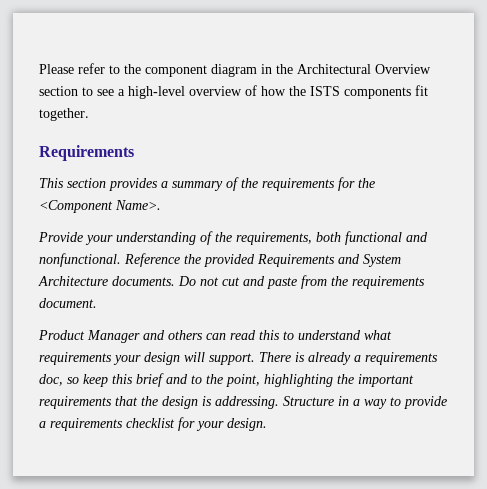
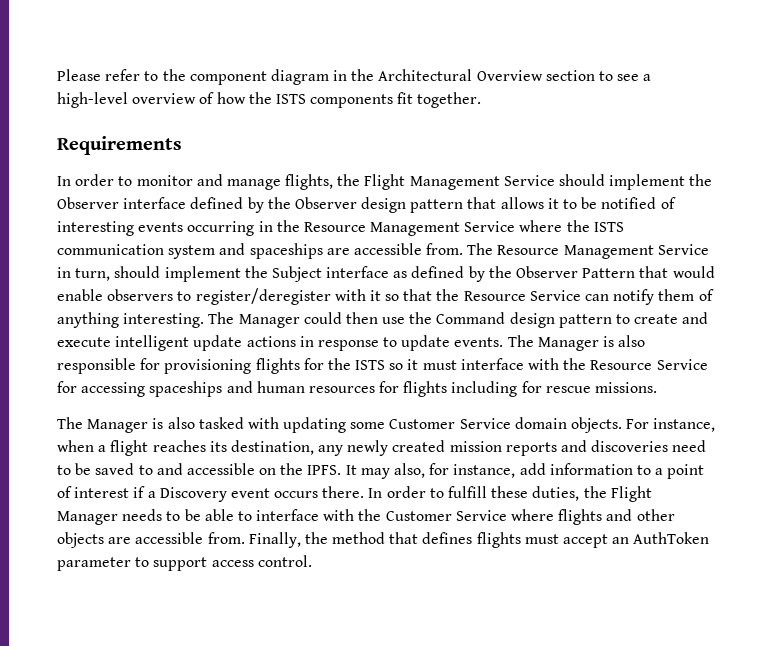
[39,177,375,191] [39,200,161,213] [38,231,428,245] [39,253,401,267] [38,275,425,289] [39,298,97,308] [38,330,392,343] [39,352,438,365] [39,373,414,387] [39,396,447,409] [39,417,267,431] This section provides a summary of the requirements for the <Component Name>. // Provide your understanding of the requirements, both functional and nonfunctional. Reference the provided Requirements and System Architecture documents. Do not cut and paste from the requirements document. // Product Manager and others can read this to understand what requirements your design will support. There is already a requirements doc, so keep this brief and to the point, highlighting the important requirements that the design is addressing. Structure in a way to provide a requirements checklist for your design. -> [57,174,713,190] [57,197,676,213] [57,220,624,236] [57,243,709,259] [57,266,715,282] [57,288,714,305] [57,312,709,328] [57,335,646,351] [57,358,708,374] [57,381,658,397] [57,417,716,433] [57,440,707,456] [57,463,705,479] [57,486,652,502] [57,509,675,525] [57,532,710,548] [57,555,312,571] In order to monitor and manage flights, the Flight Management Service should implement the Observer interface defined by the Observer design pattern that allows it to be notified of interesting events occurring in the Resource Management Service where the ISTS communication system and spaceships are accessible from. The Resource Management Service in turn, should implement the Subject interface as defined by the Observer Pattern that would enable observers to register/deregister with it so that the Resource Service can notify them of anything interesting. The Manager could then use the Command design pattern to create and execute intelligent update actions in response to update events. The Manager is also responsible for provisioning flights for the ISTS so it must interface with the Resource Service for accessing spaceships and human resources for flights including for rescue missions. // The Manager is also tasked with updating some Customer Service domain objects. For instance, when a flight reaches its destination, any newly created mission reports and discoveries need to be saved to and accessible on the IPFS. It may also, for instance, add information to a point of interest if a Discovery event occurs there. In order to fulfill these duties, the Flight Manager needs to be able to interface with the Customer Service where flights and other objects are accessible from. Finally, the method that defines flights must accept an AuthToken parameter to support access control.

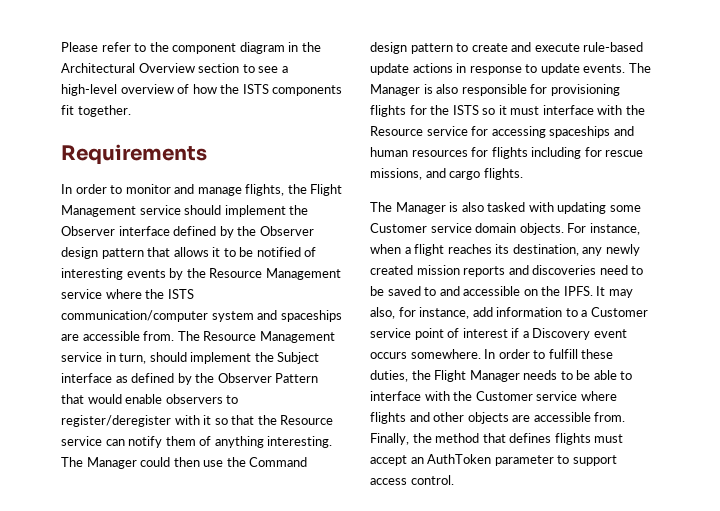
[503,175,555,186] Service -> [139,205,181,215] service
[187,221,273,236] occurring in -> [169,268,184,280] by
[464,221,516,232] Service -> [61,289,102,299] service
[57,244,164,255] communication -> [61,310,208,322] communication/computer
[657,244,709,255] Service -> [61,352,102,362] service
[529,290,581,301] Service -> [61,436,102,446] service
[115,335,190,351] intelligent -> [583,42,644,52] rule-based
[656,359,708,370] Service -> [426,126,468,136] service
[595,382,658,393] missions. -> [370,168,523,180] missions, and cargo flights.
[459,418,511,429] Service -> [430,223,472,233] service
(664, 471) none -> [590,307,648,317] [370,328,411,338] Customer service
[322,486,365,498] there. -> [410,349,481,359] somewhere.
[455,510,507,521] Service -> [536,391,578,401] service

